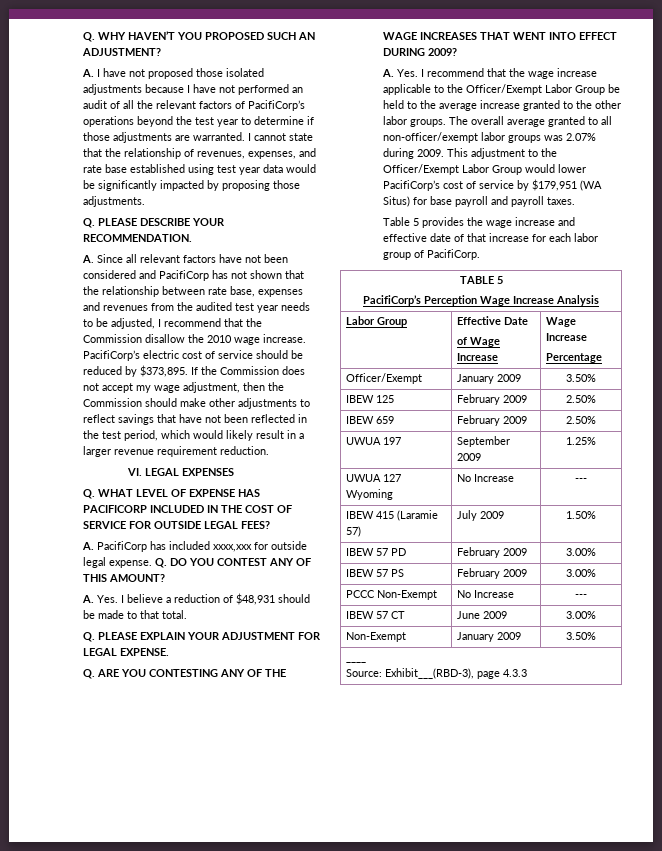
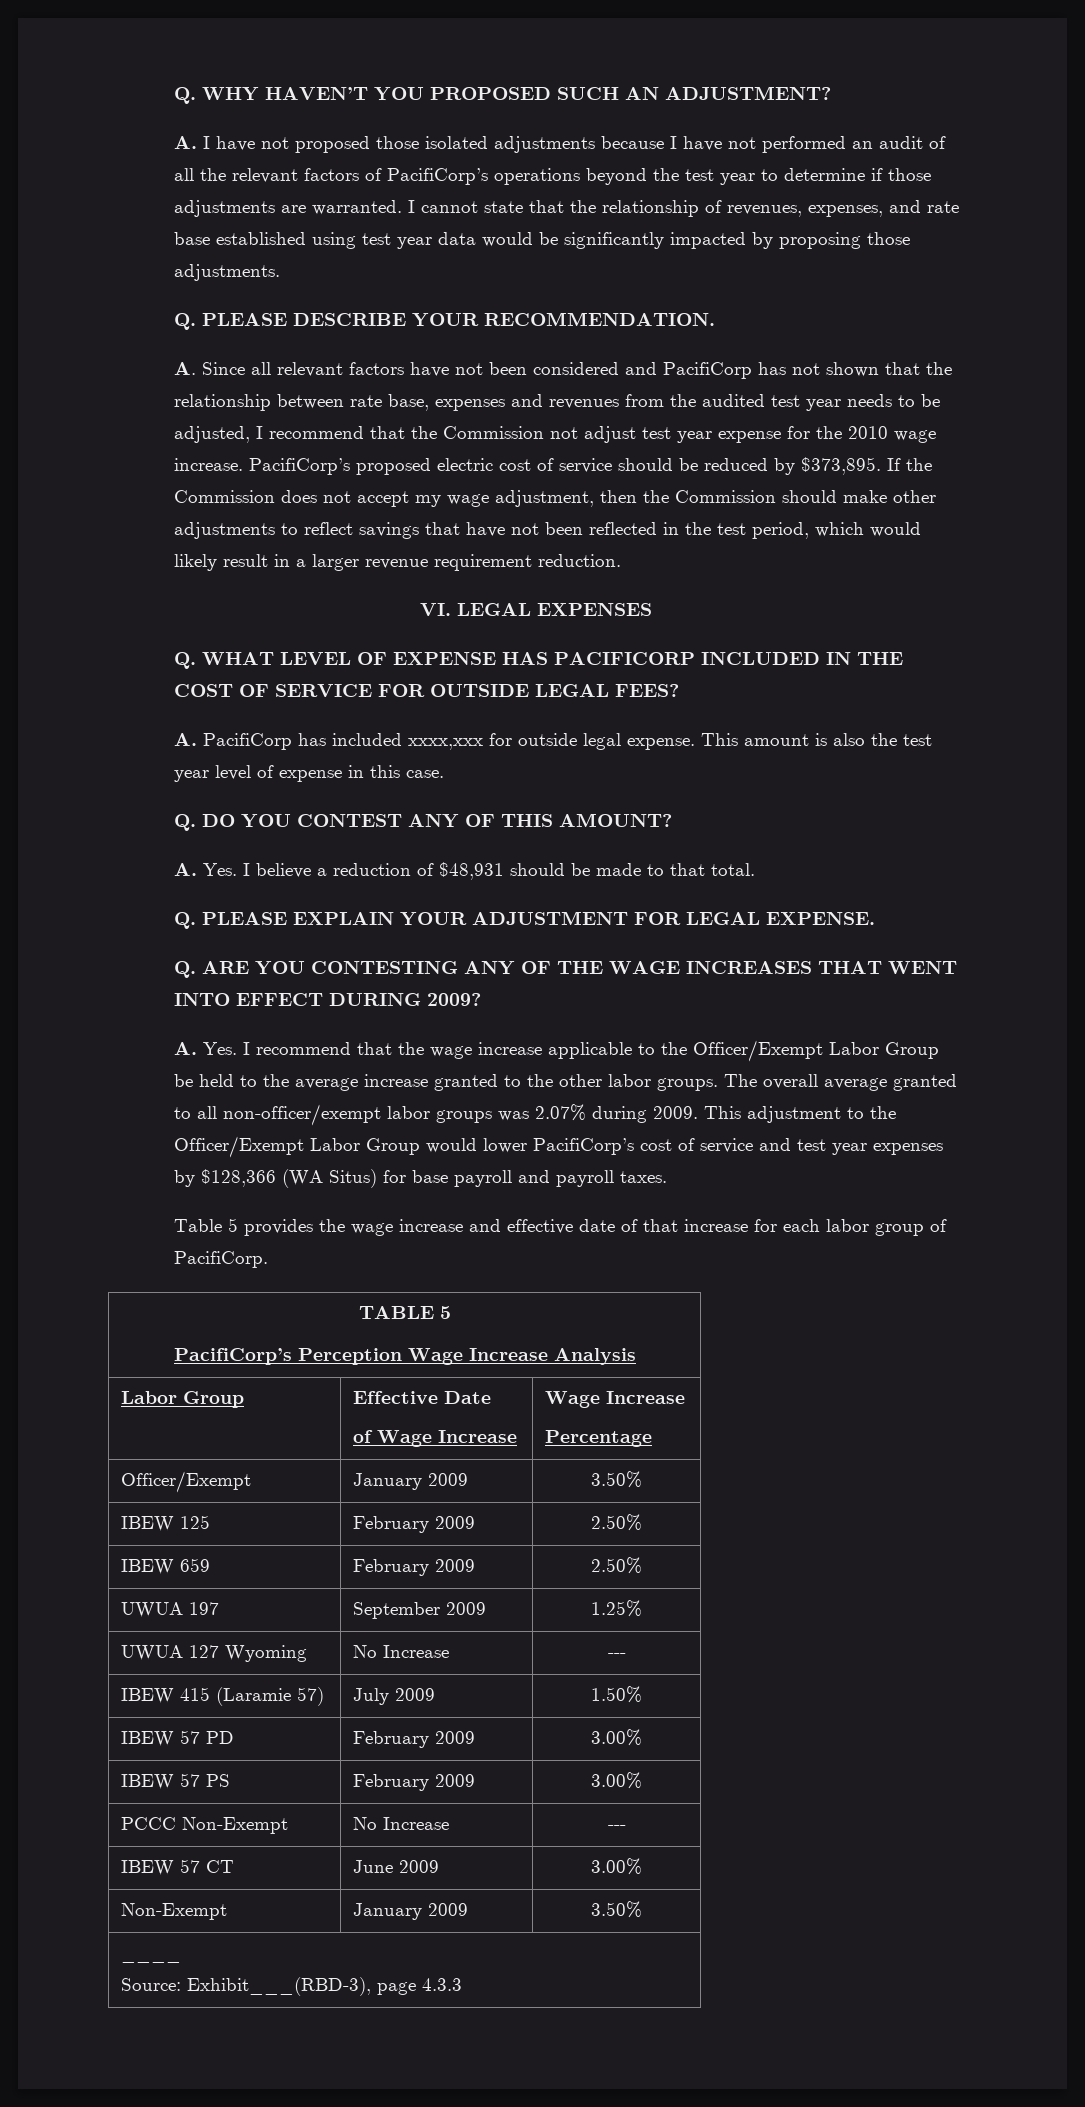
[145,334,186,343] disallow -> [550,426,811,443] not adjust test year expense for
(141, 355) none -> [356,458,432,475] proposed
(153, 564) none -> [701,733,933,746] [174,765,445,782] This amount is also the test year level of expense in this case. //
[517,179,578,191] by $179,951 -> [759,1138,944,1155] [174,1169,277,1187] and test year expenses by $128,366

